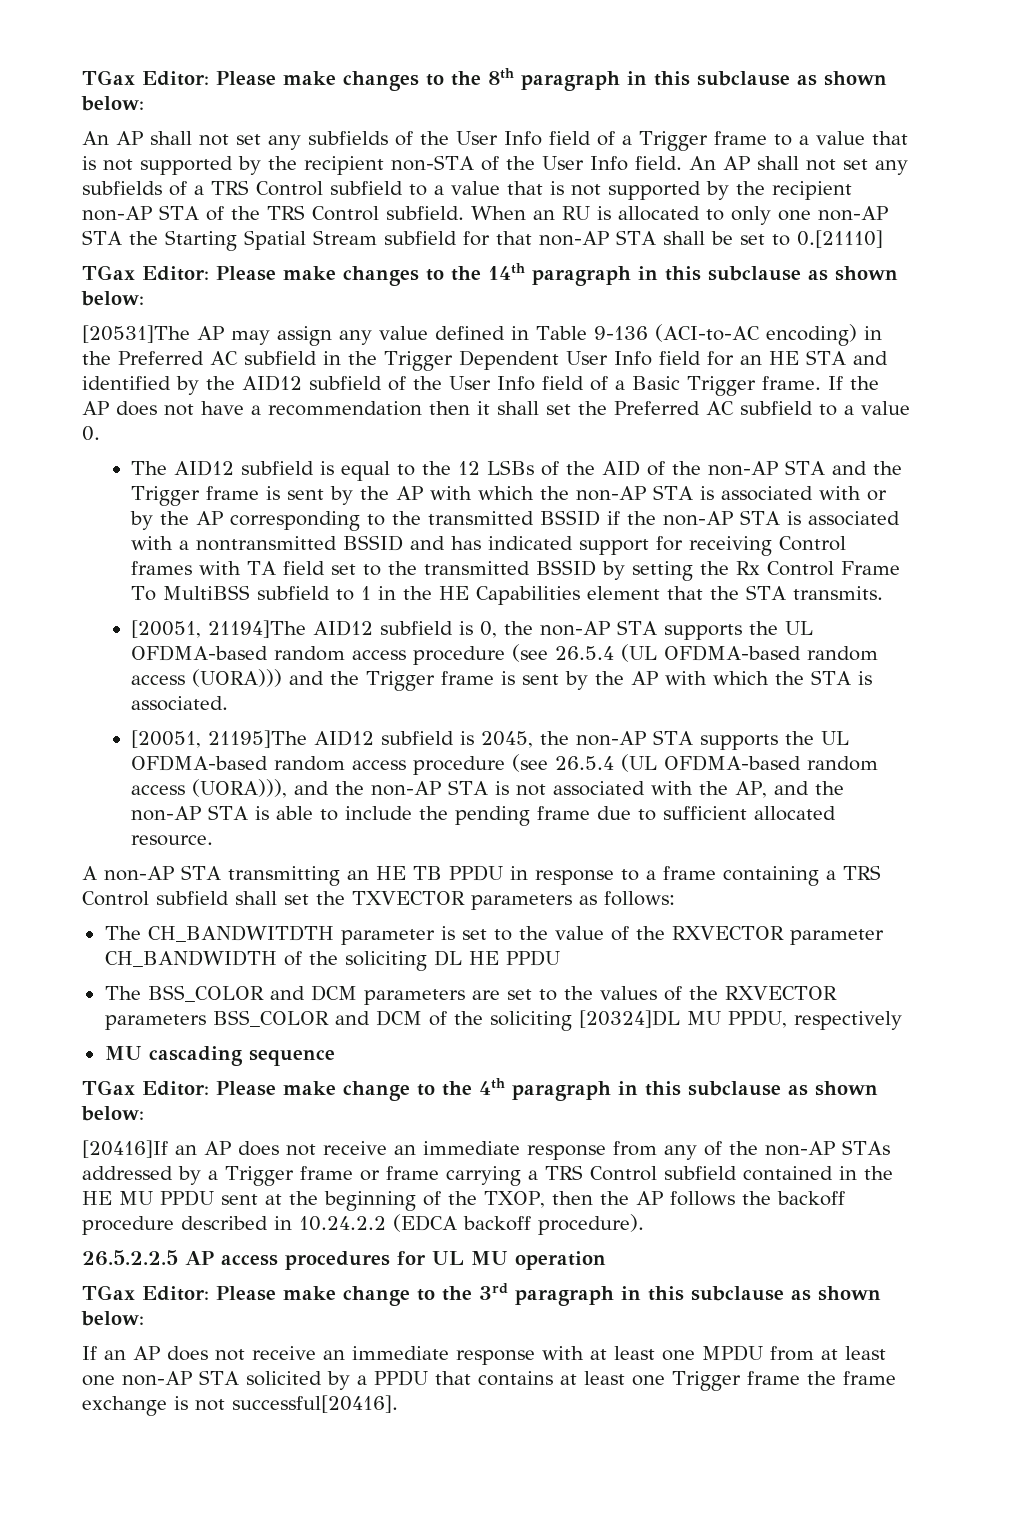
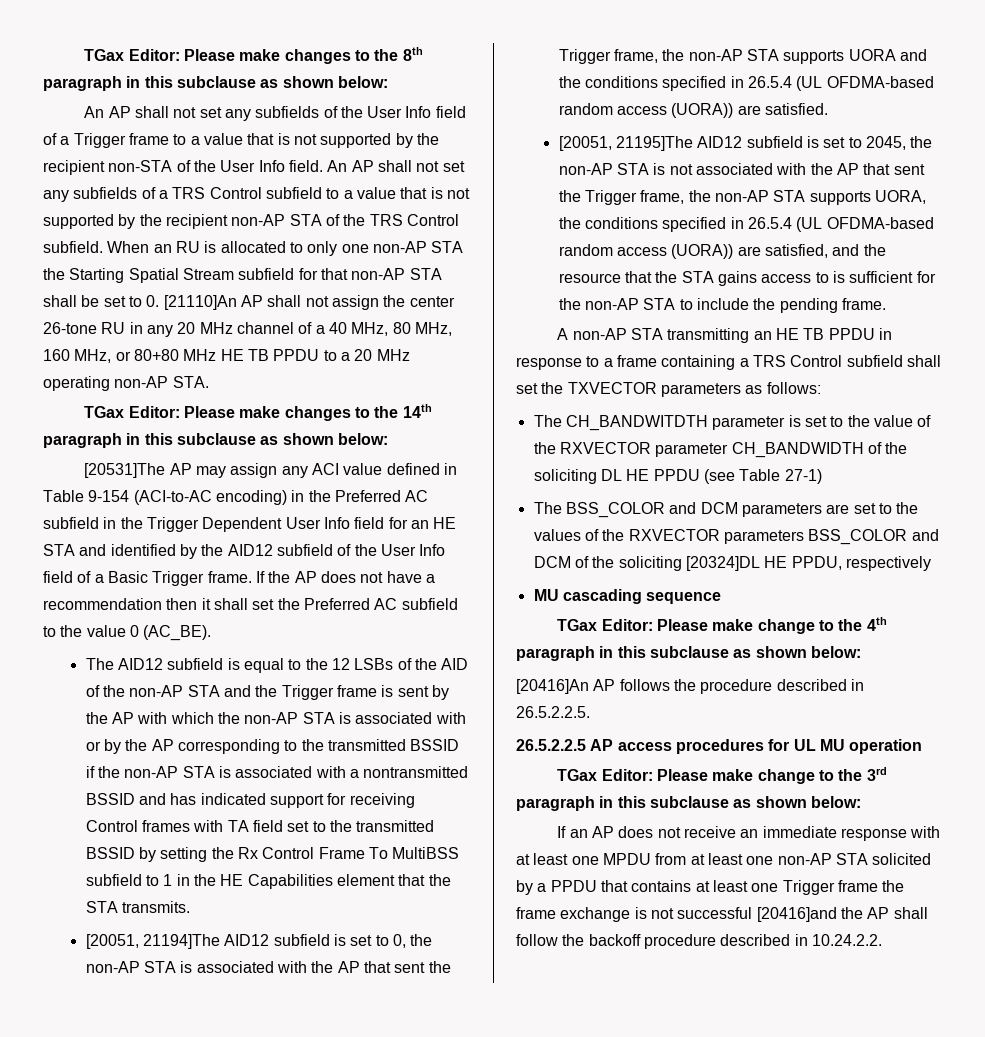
[796,230,883,248] 0.[21110] -> [146,295,455,310] [43,322,452,337] [43,349,410,363] [43,376,209,391] 0. [21110]An AP shall not assign the center 26-tone RU in any 20 MHz channel of a 40 MHz, 80 MHz, 160 MHz, or 80+80 MHz HE TB PPDU to a 20 MHz operating non-AP STA.
(372, 337) none -> [311,463,339,475] ACI
[593,326,648,340] 9-136 -> [88,490,130,502] 9-154
[844,401,910,415] [82,426,100,441] a value 0. -> [60,625,212,641] the value 0 (AC_BE).
(474, 628) none -> [350,935,389,946] set to
[664,621,814,640] [131,644,879,665] [131,669,873,691] [131,696,229,711] supports the UL OFDMA-based random access procedure (see 26.5.4 (UL OFDMA-based random access (UORA))) and the Trigger frame is sent by the AP with which the STA is associated. -> [180,961,451,973] [558,49,927,64] [558,76,934,91] [558,103,828,118] is associated with the AP that sent the Trigger frame, the non-AP STA supports UORA and the conditions specified in 26.5.4 (UL OFDMA-based random access (UORA)) are satisfied.
(475, 738) none -> [823,137,862,148] set to
[700,731,850,750] [131,754,879,775] [131,779,489,798] supports the UL OFDMA-based random access procedure (see 26.5.4 (UL OFDMA-based random access (UORA))), and the non-AP STA -> (650, 169) none
[735,781,845,798] [131,805,837,826] [131,835,214,846] AP, and the non-AP STA is able to include the pending frame due to sufficient allocated resource. -> [836,163,925,175] [558,190,926,205] [558,217,934,232] [558,244,886,259] [558,271,936,286] [558,298,886,313] AP that sent the Trigger frame, the non-AP STA supports UORA, the conditions specified in 26.5.4 (UL OFDMA-based random access (UORA)) are satisfied, and the resource that the STA gains access to is sufficient for the non-AP STA to include the pending frame.
(560, 958) none -> [703,469,822,484] (see Table 27-1)
[686,1011,721,1025] MU -> [764,556,788,568] HE
[82,1140,890,1160] [82,1165,893,1186] [82,1190,629,1211] [20416]If an AP does not receive an immediate response from any of the non-AP STAs addressed by a Trigger frame or frame carrying a TRS Control subfield contained in the HE MU PPDU sent at the beginning of the TXOP, then the -> [516,679,589,694] [20416]An
[776,1191,845,1206] [82,1214,644,1235] backoff procedure described in 10.24.2.2 (EDCA backoff procedure). -> [700,679,864,694] [516,706,590,718] procedure described in 26.5.2.2.5.
[232,1395,398,1413] successful[20416]. -> [677,907,928,922] [516,934,882,949] successful [20416]and the AP shall follow the backoff procedure described in 10.24.2.2.

